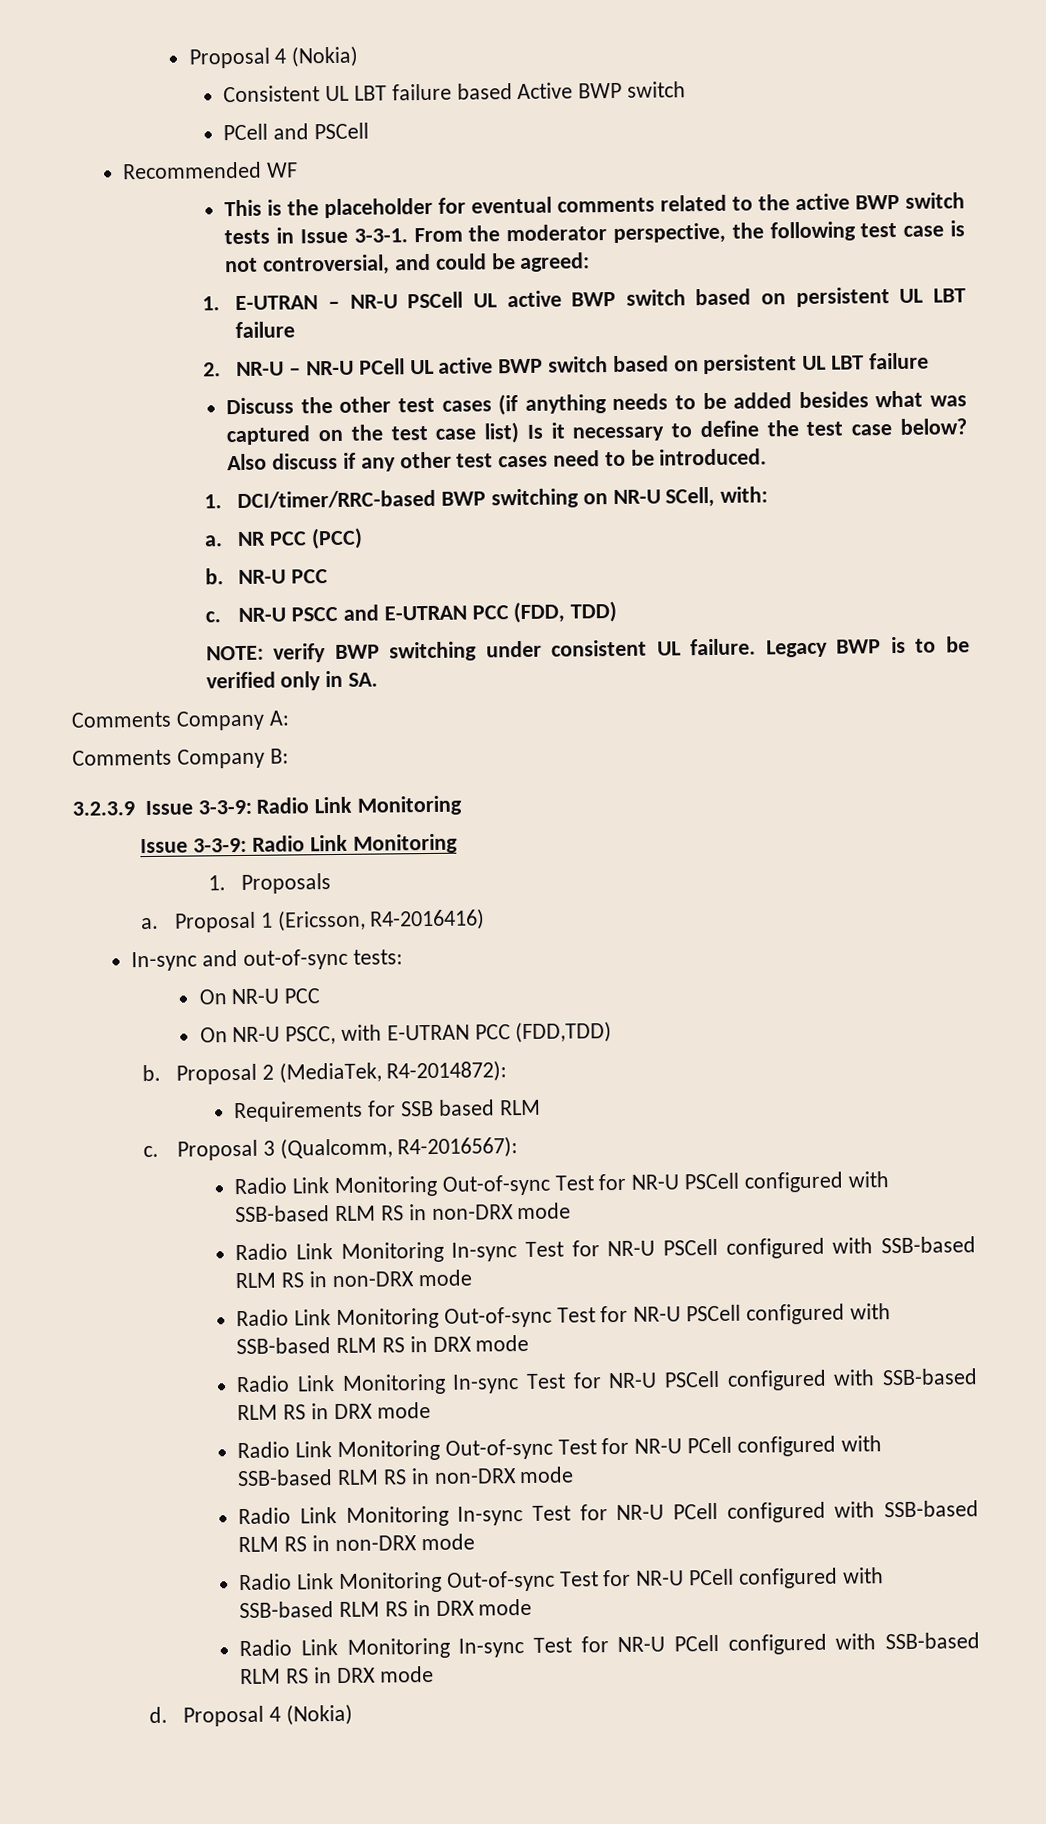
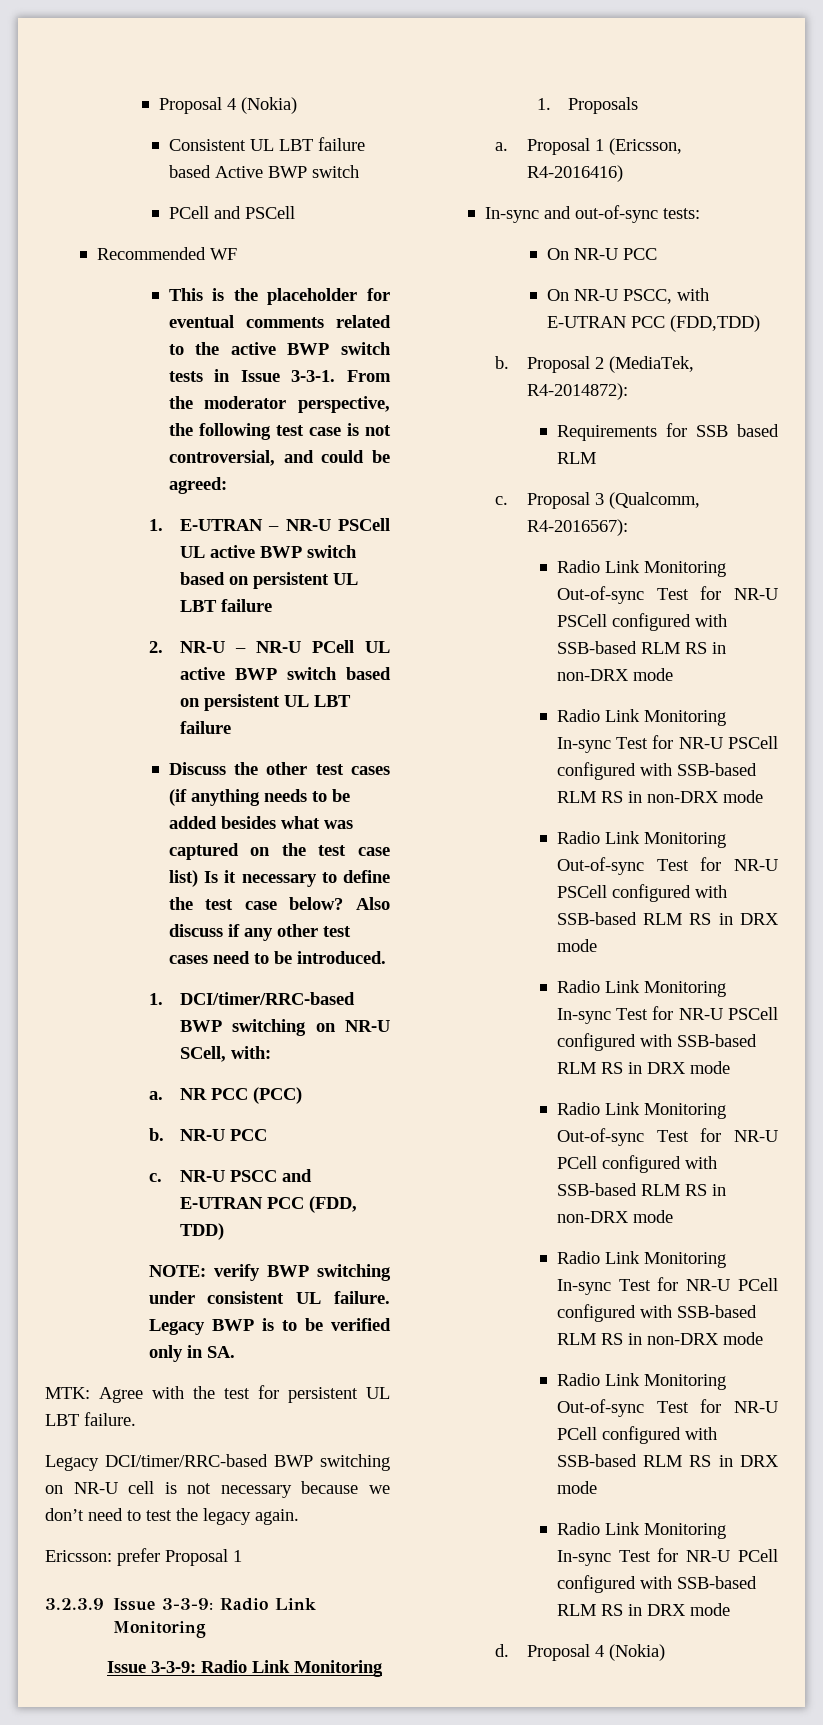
[71,710,290,731] [72,748,289,769] Comments Company A: // Comments Company B: -> [45,1385,390,1403] [45,1412,136,1426] [45,1454,390,1471] [45,1481,390,1498] [45,1508,299,1525] [45,1548,242,1566] MTK: Agree with the test for persistent UL LBT failure. // Legacy DCI/timer/RRC-based BWP switching on NR-U cell is not necessary because we don’t need to test the legacy again. // Ericsson: prefer Proposal 1

